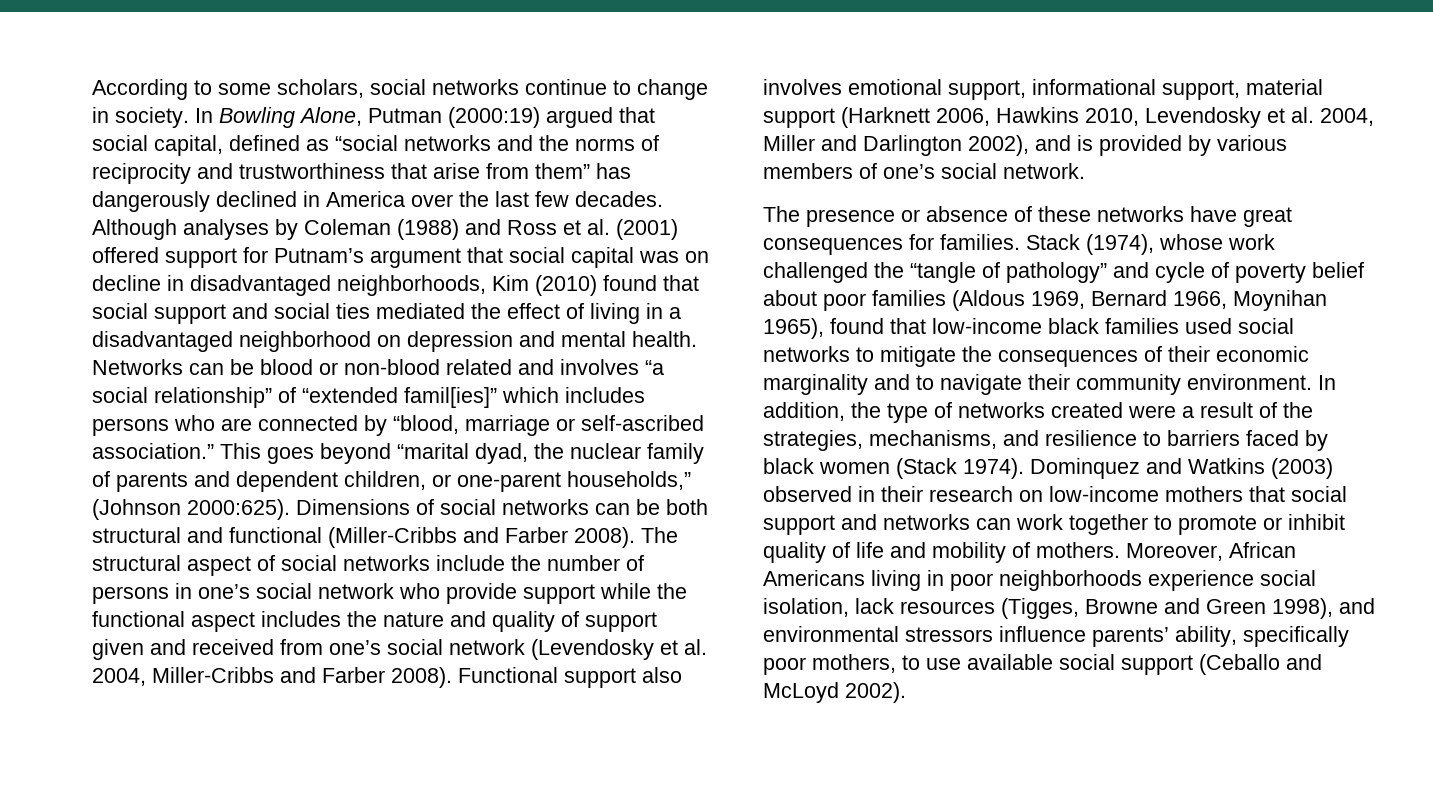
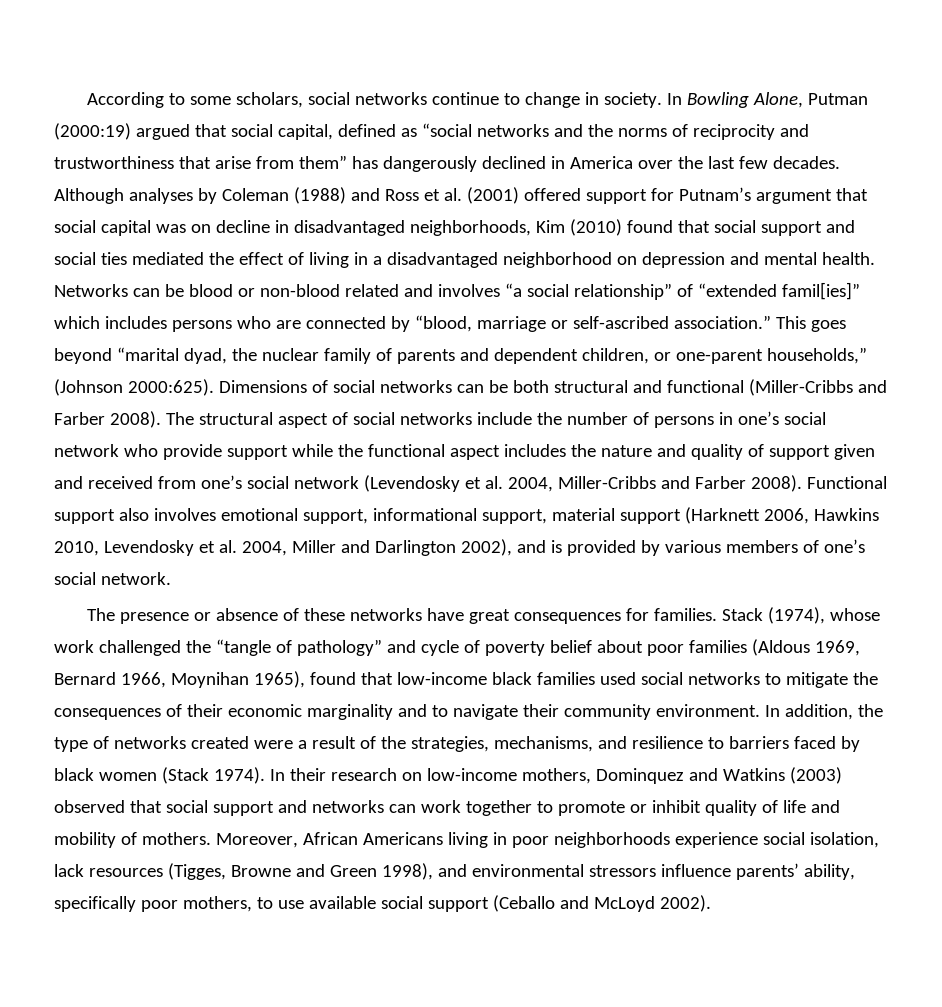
(1024, 468) none -> [269,768,591,784] In their research on low-income mothers,
[858,486,1243,502] in their research on low-income mothers -> (125, 806) none

